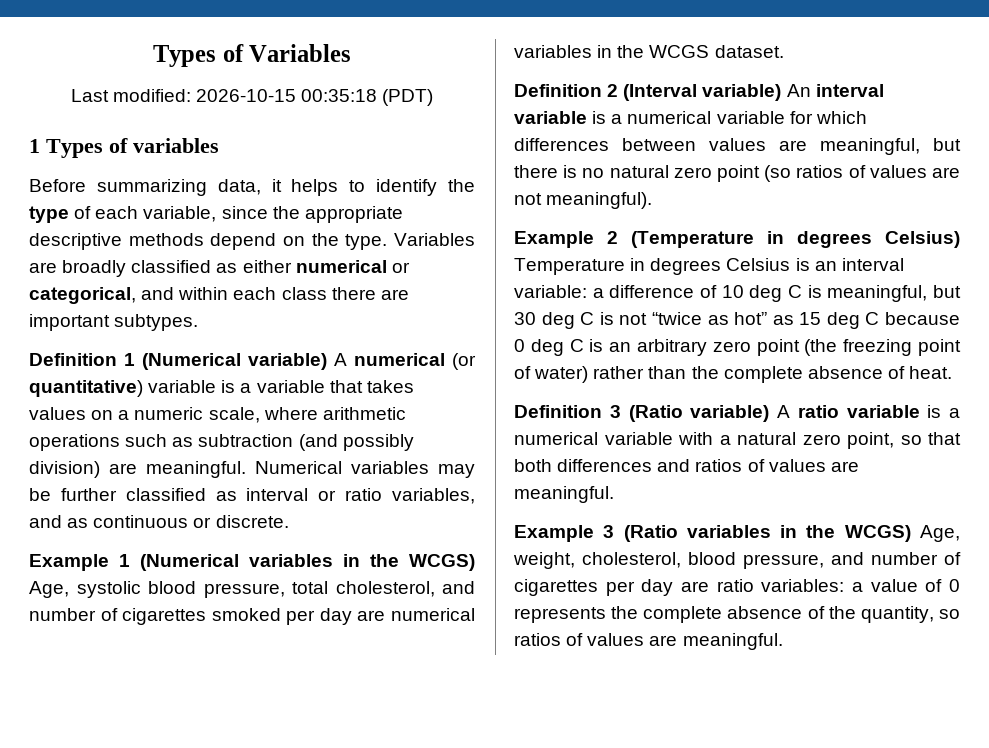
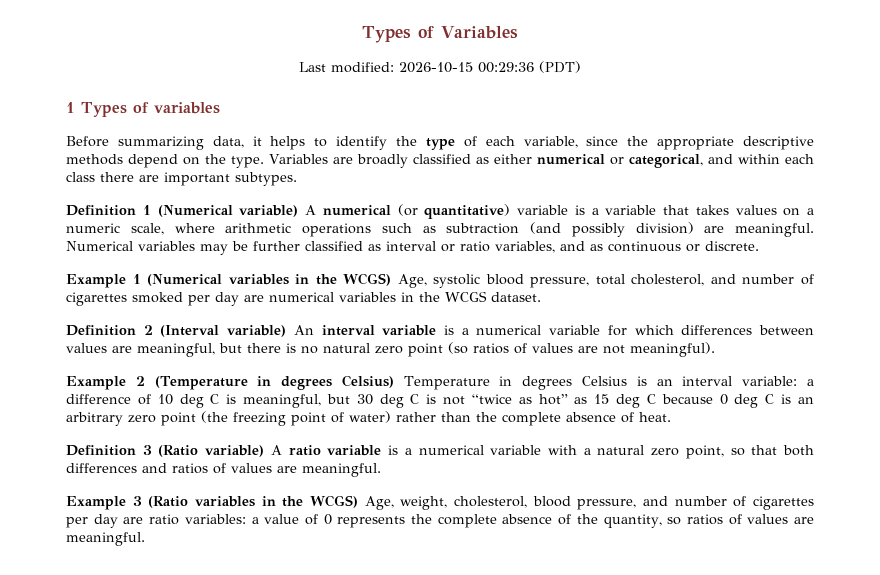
[301,89,378,102] 00:35:18 -> [478,62,534,73] 00:29:36

